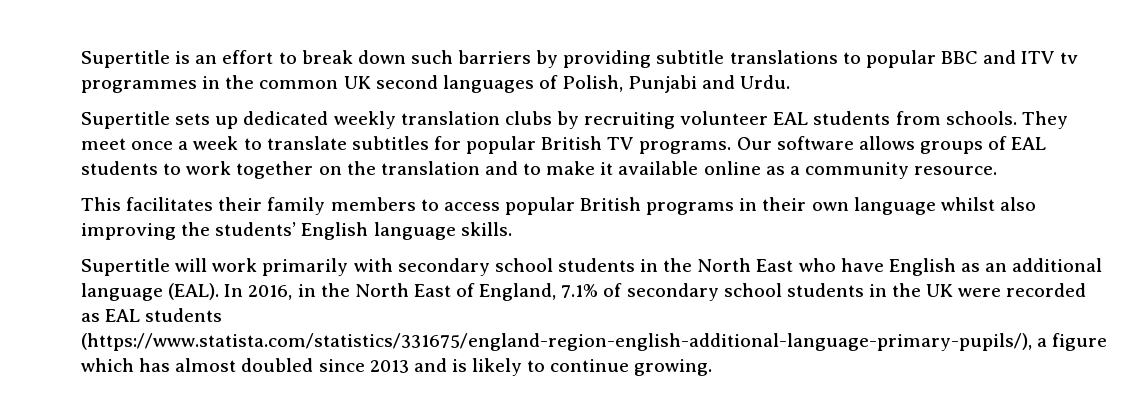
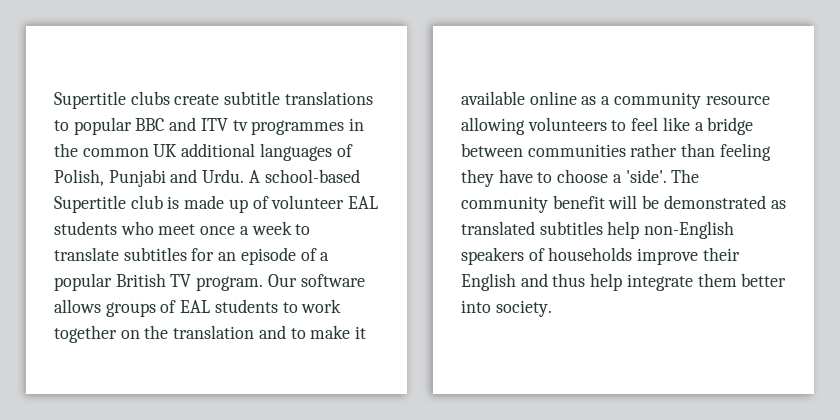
[81,50,652,68] Supertitle is an effort to break down such barriers by providing -> [54,91,220,109] Supertitle clubs create
[375,75,438,89] second -> [181,143,256,157] additional
[81,111,1068,129] // Supertitle sets up dedicated weekly translation clubs by recruiting volunteer EAL students from schools. They -> [248,169,360,183] [54,195,379,213] [54,221,154,235] A school-based Supertitle club is made up of volunteer EAL students who
(461, 143) none -> [218,247,330,265] an episode of a
[639,141,732,154] programs. -> [196,276,264,291] program.
[914,166,998,175] [81,197,1036,215] [81,222,512,240] [81,258,1103,276] [81,283,1087,301] [81,308,223,322] [81,333,1108,351] [81,358,713,376] resource. // This facilitates their family members to access popular British programs in their own language whilst also improving the students’ English language skills. // Supertitle will work primarily with secondary school students in the North East who have English as an additional language (EAL). In 2016, in the North East of England, 7.1% of secondary school students in the UK were recorded as EAL students (https://www.statista.com/statistics/331675/england-region-english-additional-language-primary-pupils/), a figure which has almost doubled since 2013 and is likely to continue growing. -> [705,95,770,105] [461,117,754,135] [461,143,771,161] [461,169,700,187] [461,195,786,213] [461,221,735,239] [461,247,740,265] [461,273,787,291] [461,300,552,317] resource allowing volunteers to feel like a bridge between communities rather than feeling they have to choose a 'side'. The community benefit will be demonstrated as translated subtitles help non-English speakers of households improve their English and thus help integrate them better into society.

